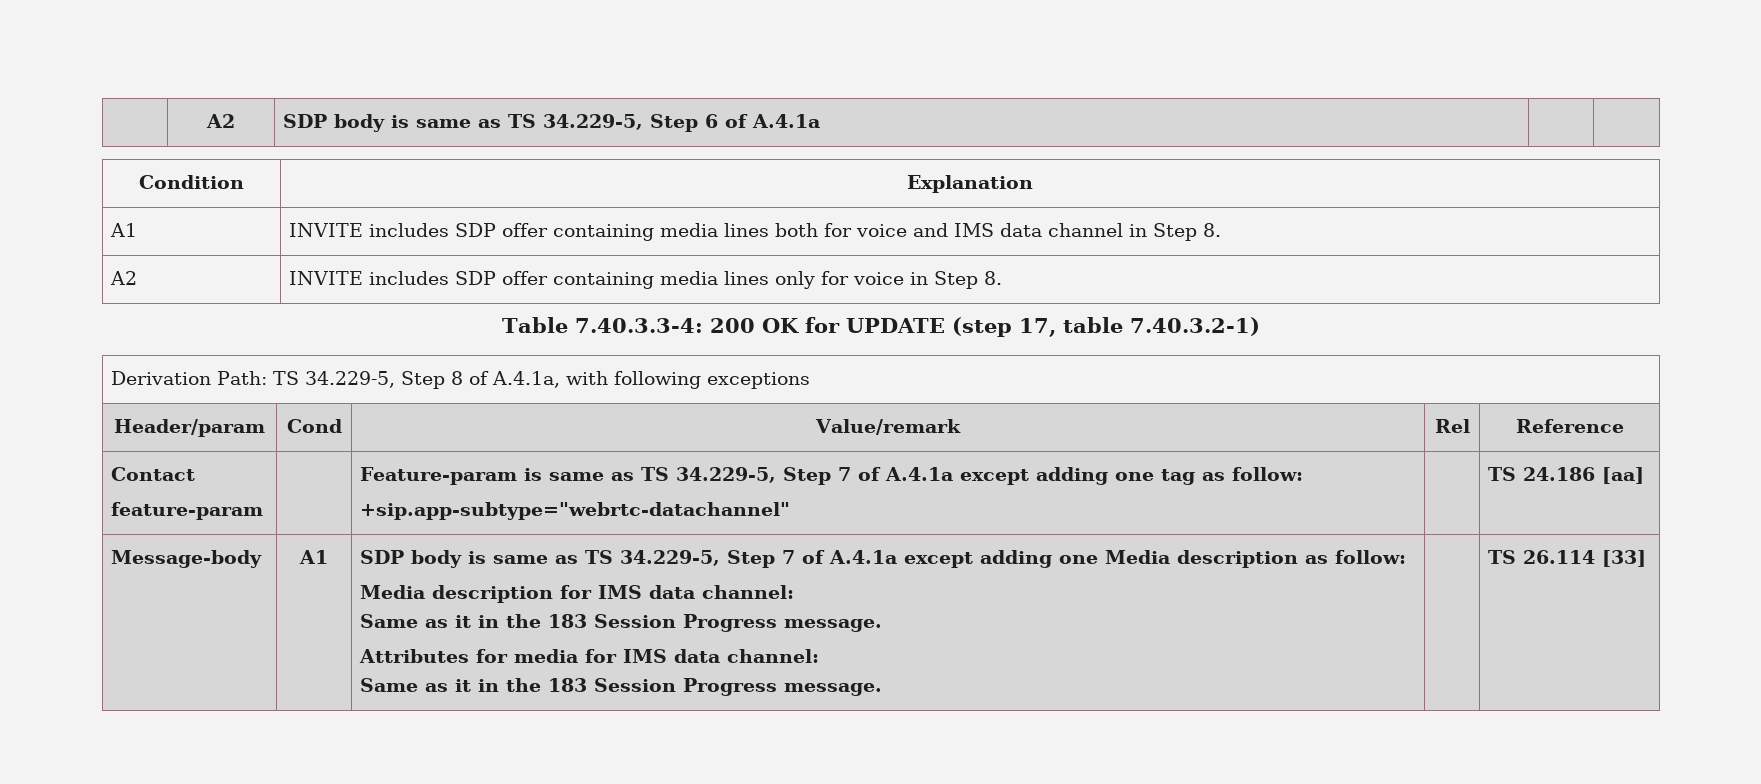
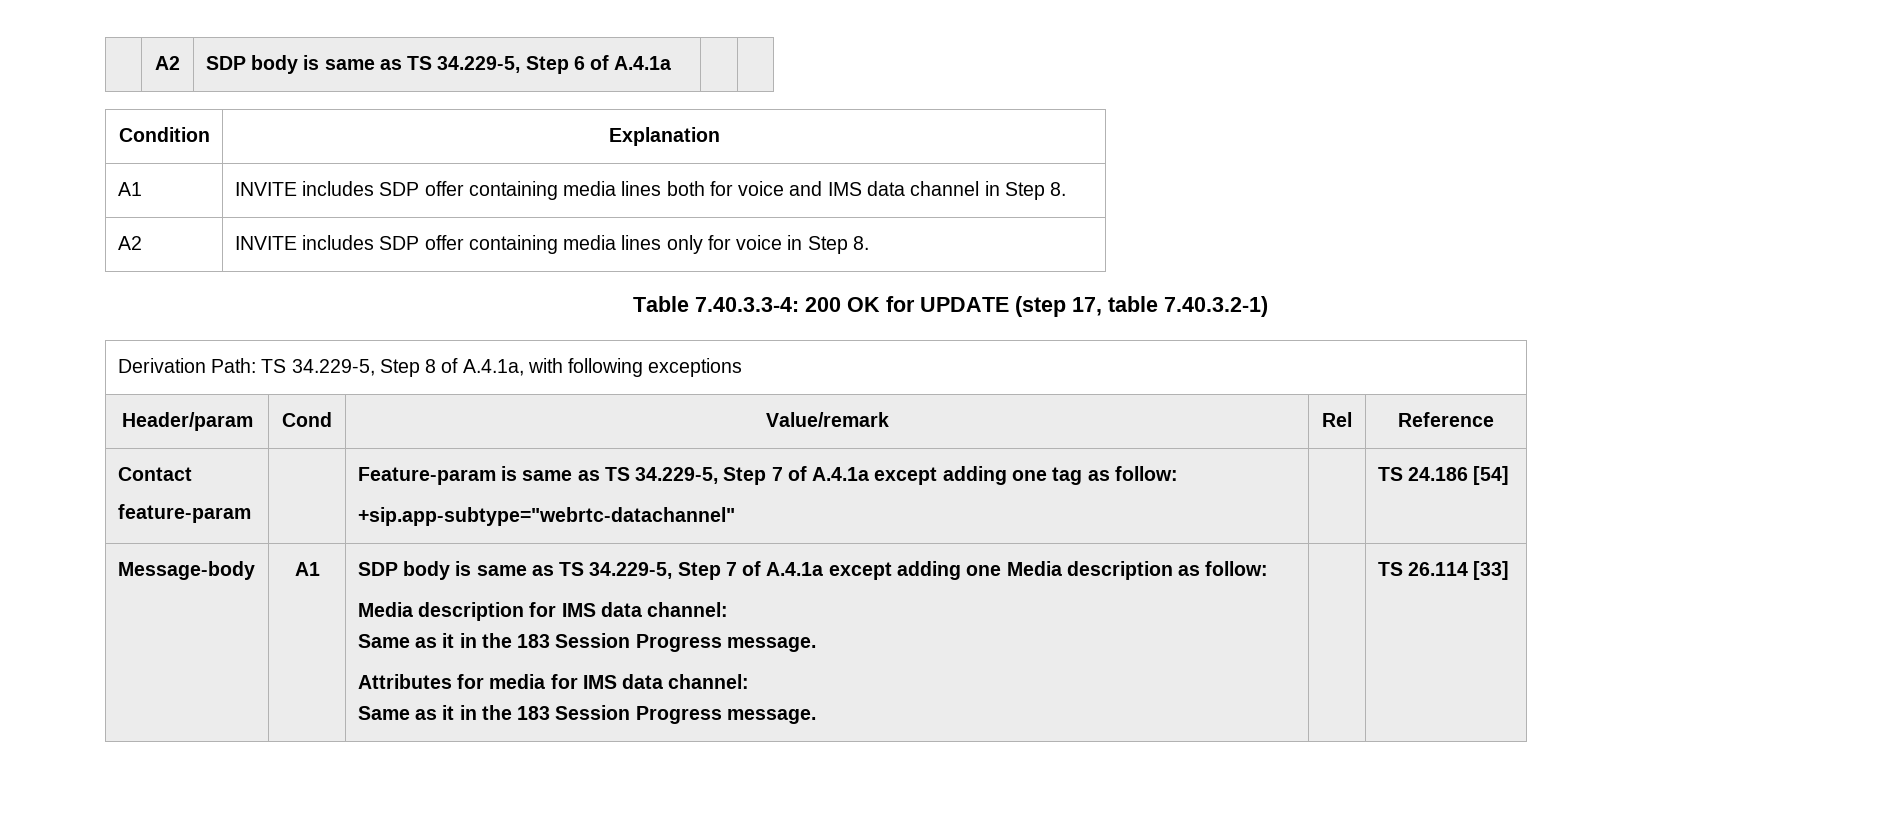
[1602,467,1645,484] [aa] -> [1473,466,1510,485] [54]

